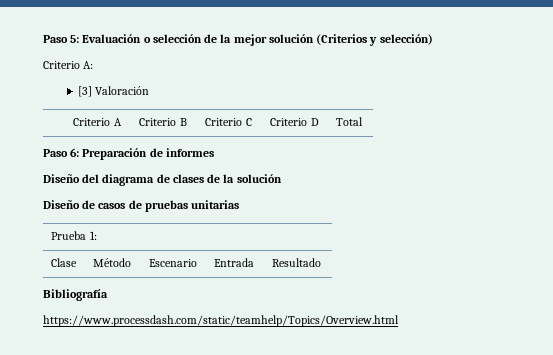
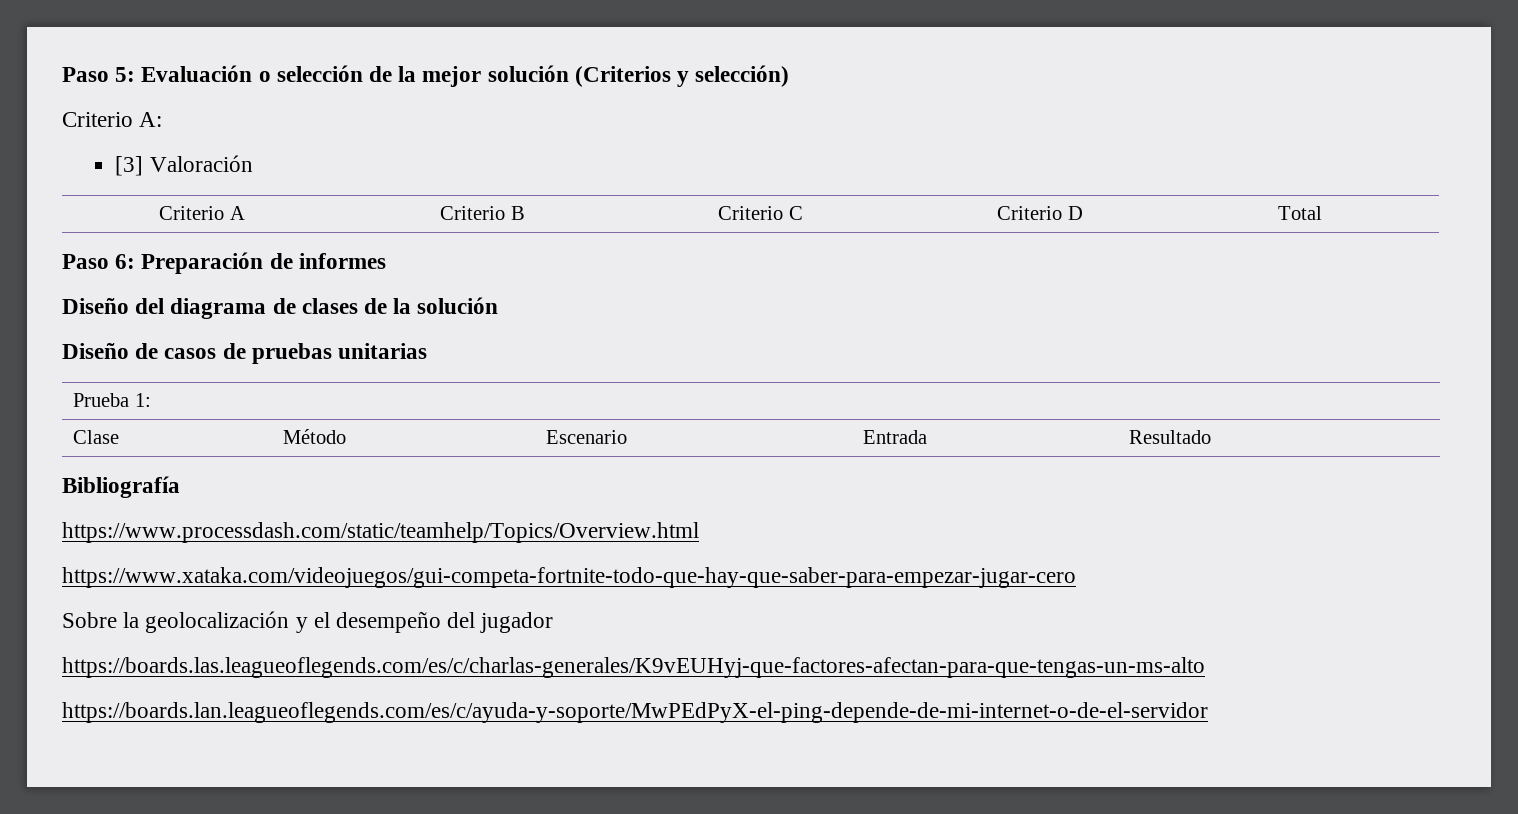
(399, 321) none -> [62,567,1076,588] [62,611,554,633] [62,657,1205,678] [62,702,1208,723] // https://www.xataka.com/videojuegos/gui-competa-fortnite-todo-que-hay-que-saber-para-empezar-jugar-cero // Sobre la geolocalización y el desempeño del jugador // https://boards.las.leagueoflegends.com/es/c/charlas-generales/K9vEUHyj-que-factores-afectan-para-que-tengas-un-ms-alto // https://boards.lan.leagueoflegends.com/es/c/ayuda-y-soporte/MwPEdPyX-el-ping-depende-de-mi-internet-o-de-el-servidor

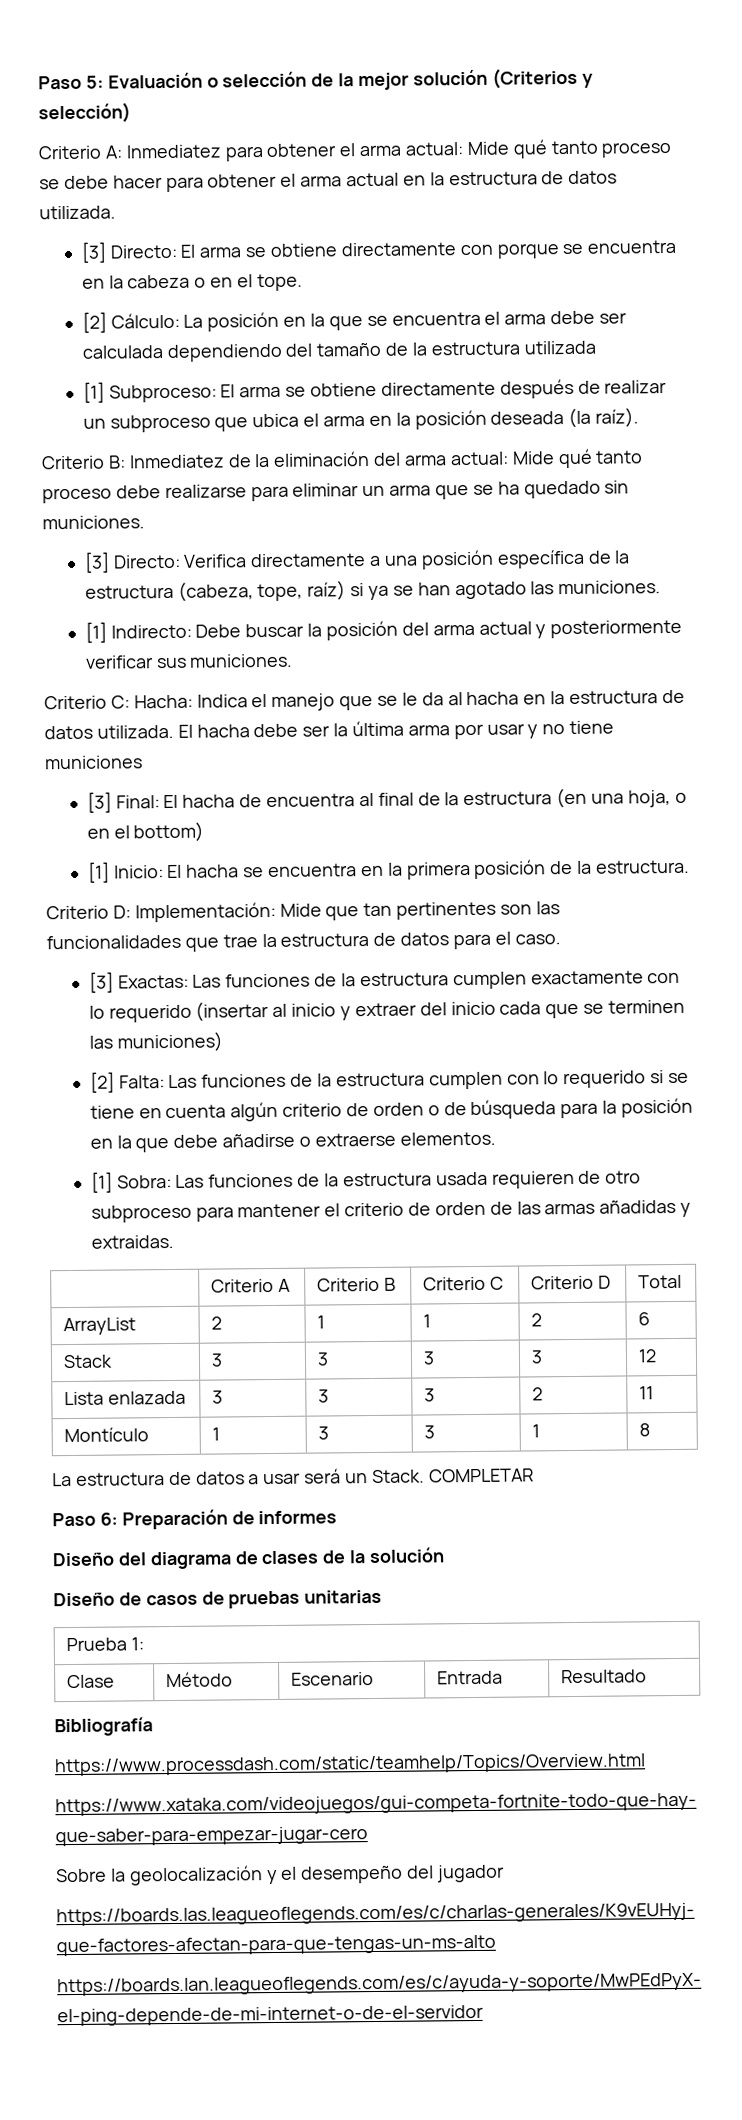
[115,155,253,176] // [3] Valoración -> [125,139,673,162] [39,170,618,193] [39,205,116,220] [80,239,677,263] [81,273,303,292] [81,310,627,333] [81,340,596,362] [82,378,668,403] [82,407,640,433] [41,448,644,470] [42,480,630,504] [42,515,145,530] [83,549,631,573] [84,580,662,602] [84,619,683,643] [84,653,294,669] [44,689,685,711] [44,720,615,740] [44,755,143,770] [86,787,687,813] [86,821,205,843] [87,859,690,883] [46,901,560,923] [46,931,561,952] [88,970,681,993] [88,999,685,1023] [88,1031,223,1053] [89,1070,689,1093] [89,1097,693,1122] [89,1131,496,1153] [90,1170,642,1193] [90,1199,692,1223] [90,1234,174,1249] Inmediatez para obtener el arma actual: Mide qué tanto proceso se debe hacer para obtener el arma actual en la estructura de datos utilizada. // [3] Directo: El arma se obtiene directamente con porque se encuentra en la cabeza o en el tope. // [2] Cálculo: La posición en la que se encuentra el arma debe ser calculada dependiendo del tamaño de la estructura utilizada // [1] Subproceso: El arma se obtiene directamente después de realizar un subproceso que ubica el arma en la posición deseada (la raíz). // Criterio B: Inmediatez de la eliminación del arma actual: Mide qué tanto proceso debe realizarse para eliminar un arma que se ha quedado sin municiones. // [3] Directo: Verifica directamente a una posición específica de la estructura (cabeza, tope, raíz) si ya se han agotado las municiones. // [1] Indirecto: Debe buscar la posición del arma actual y posteriormente verificar sus municiones. // Criterio C: Hacha: Indica el manejo que se le da al hacha en la estructura de datos utilizada. El hacha debe ser la última arma por usar y no tiene municiones // [3] Final: El hacha de encuentra al final de la estructura (en una hoja, o en el bottom) // [1] Inicio: El hacha se encuentra en la primera posición de la estructura. // Criterio D: Implementación: Mide que tan pertinentes son las funcionalidades que trae la estructura de datos para el caso. // [3] Exactas: Las funciones de la estructura cumplen exactamente con lo requerido (insertar al inicio y extraer del inicio cada que se terminen las municiones) // [2] Falta: Las funciones de la estructura cumplen con lo requerido si se tiene en cuenta algún criterio de orden o de búsqueda para la posición en la que debe añadirse o extraerse elementos. // [1] Sobra: Las funciones de la estructura usada requieren de otro subproceso para mantener el criterio de orden de las armas añadidas y extraidas.
(1323, 213) none -> [62,1317,136,1336] [210,1316,222,1330] [316,1315,325,1329] [422,1314,431,1328] [530,1313,542,1327] [637,1312,650,1326] [62,1354,113,1369] [210,1353,223,1367] [316,1352,329,1366] [422,1351,435,1365] [530,1350,543,1364] [637,1349,657,1363] [63,1390,186,1406] [211,1390,223,1404] [317,1389,329,1403] [423,1388,435,1402] [531,1387,543,1401] [638,1386,654,1400] [63,1427,149,1443] [211,1427,220,1441] [317,1426,329,1440] [423,1425,435,1439] [531,1424,540,1438] [638,1423,650,1437] [52,1468,534,1487] // ArrayList | 2 | 1 | 1 | 2 | 6 // Stack | 3 | 3 | 3 | 3 | 12 // Lista enlazada | 3 | 3 | 3 | 2 | 11 // Montículo | 1 | 3 | 3 | 1 | 8 // La estructura de datos a usar será un Stack. COMPLETAR

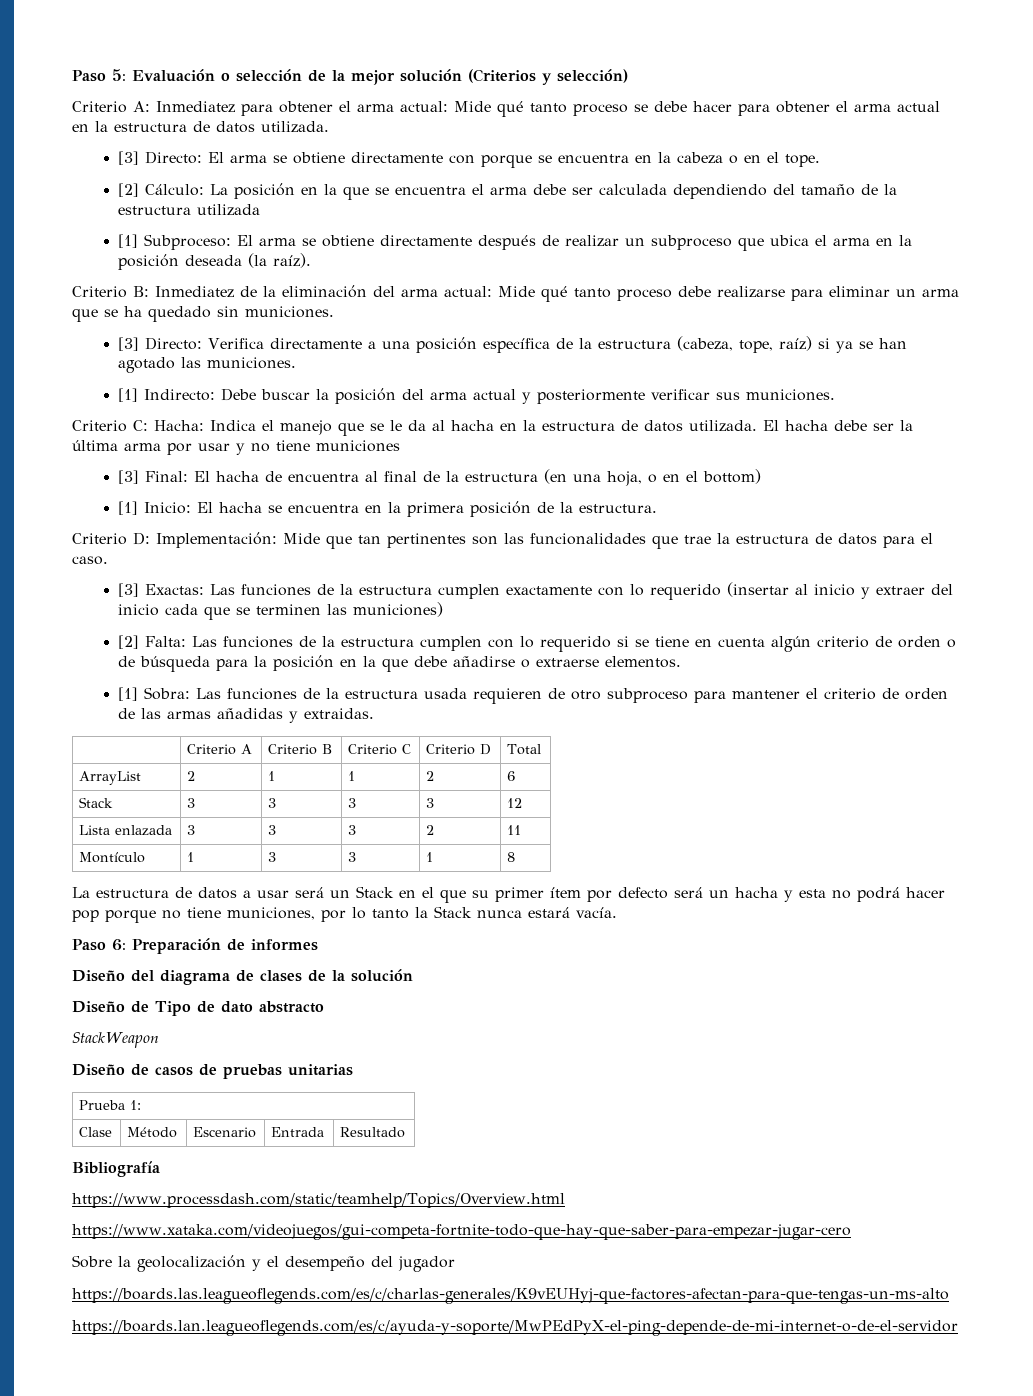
[371,1468,534,1484] Stack. COMPLETAR -> [356,886,945,903] [72,906,617,923] Stack en el que su primer ítem por defecto será un hacha y esta no podrá hacer pop porque no tiene municiones, por lo tanto la Stack nunca estará vacía.
(446, 1555) none -> [72,1001,324,1016] [72,1032,159,1048] // Diseño de Tipo de dato abstracto // StackWeapon

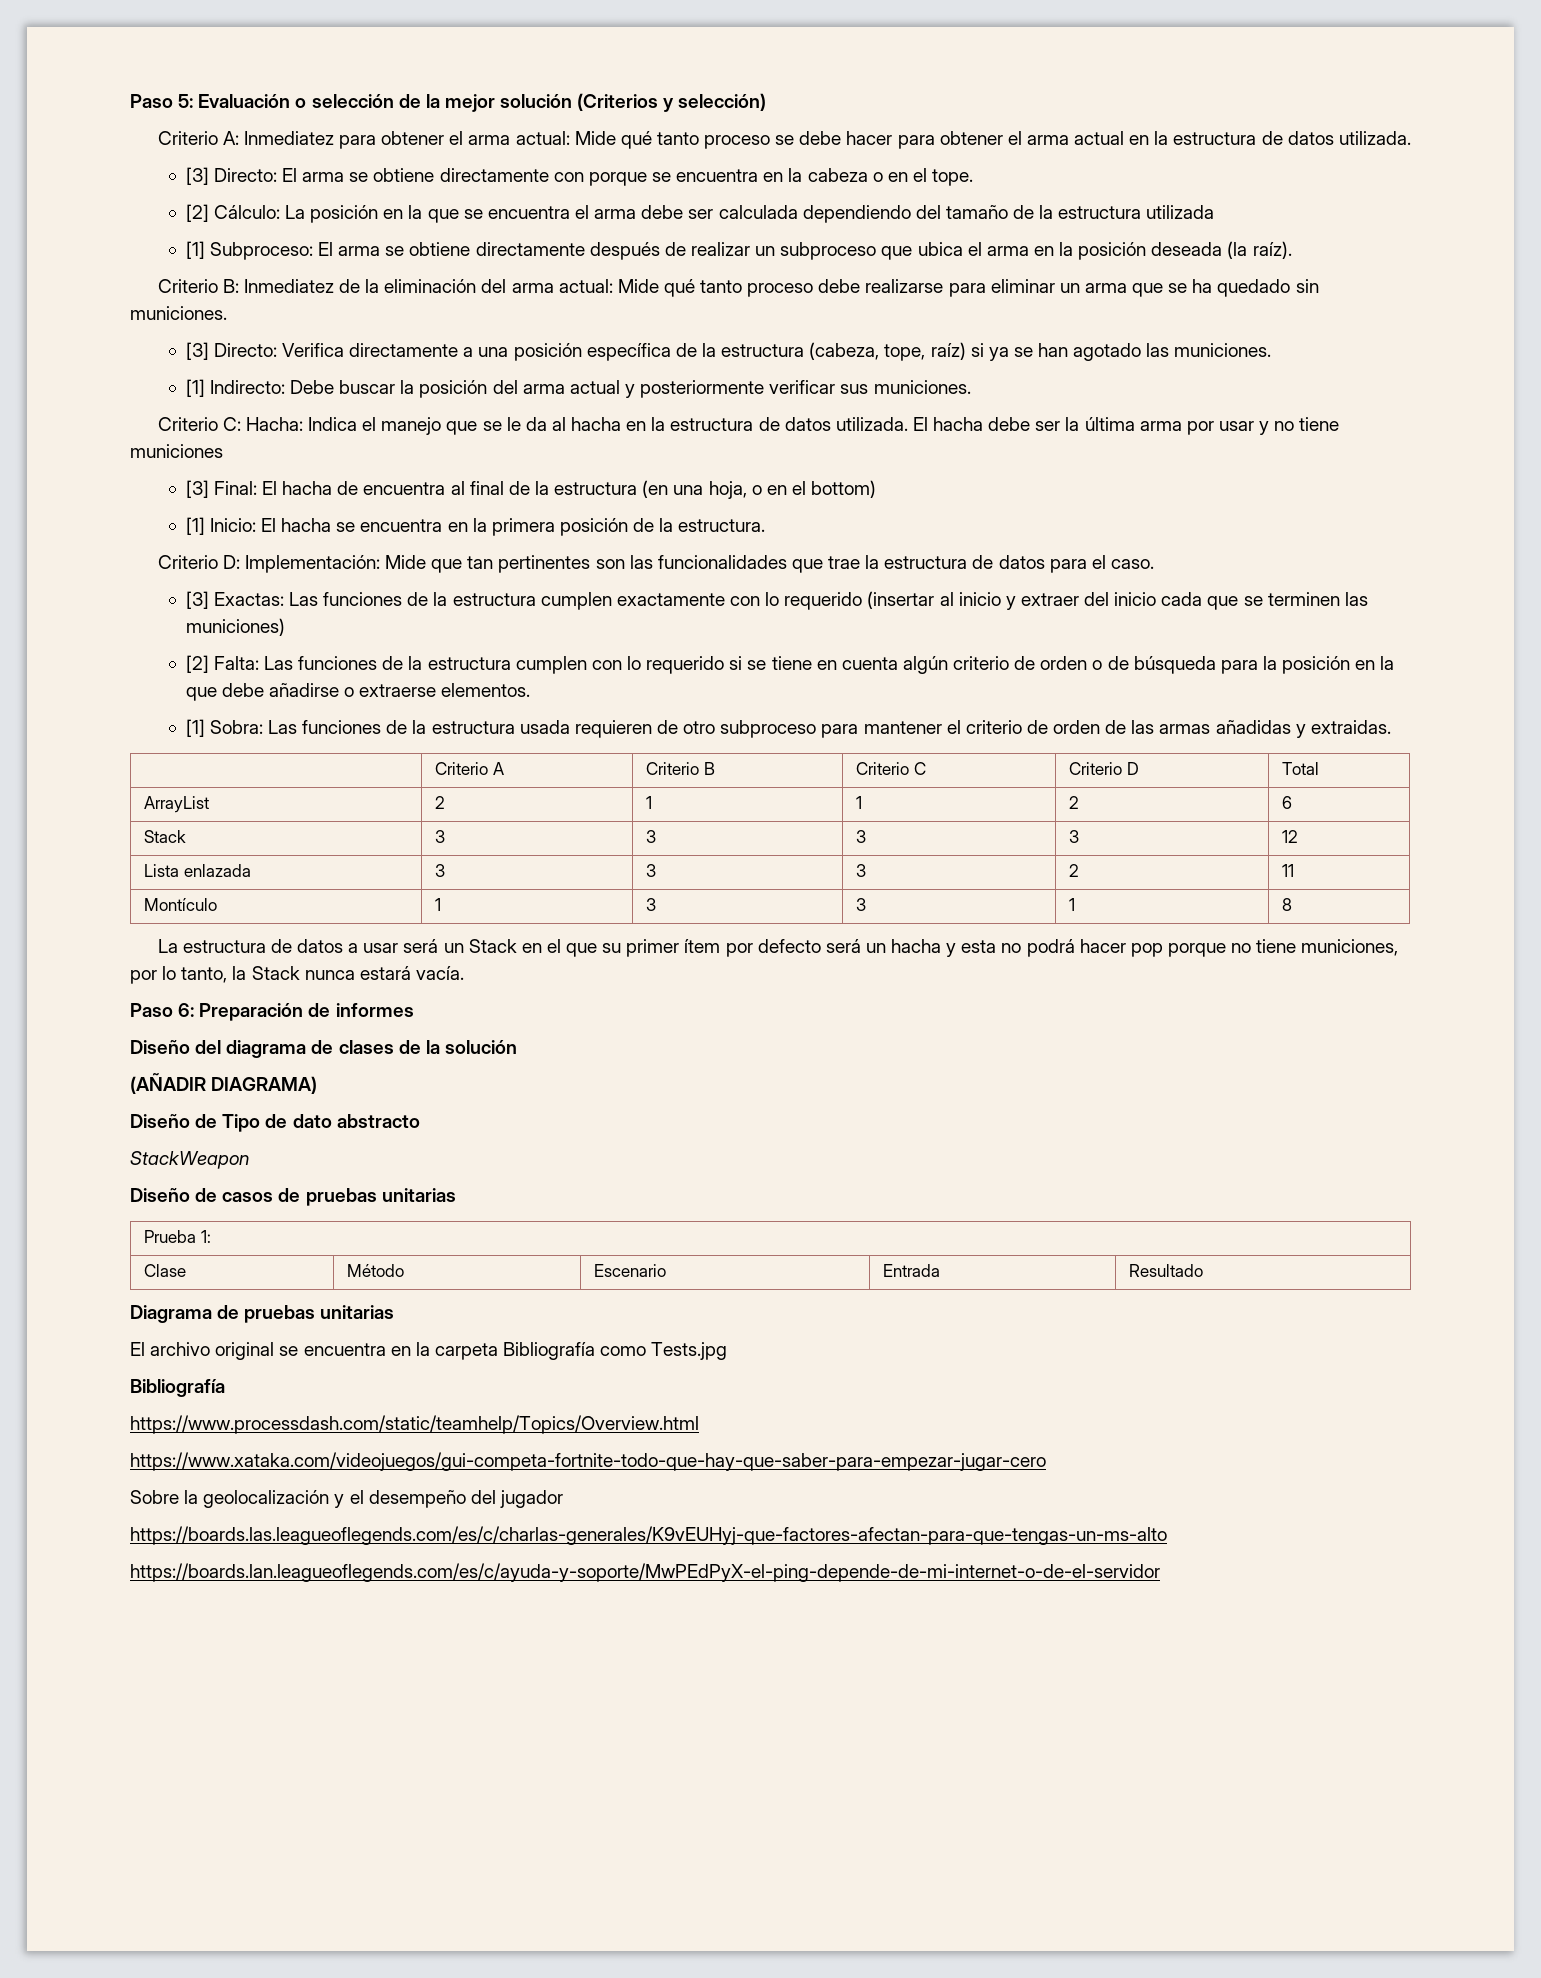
[372,909,409,919] tanto -> [181,967,228,983] tanto,
(413, 975) none -> [130,1073,318,1094] // (AÑADIR DIAGRAMA)
(406, 1132) none -> [130,1305,395,1323] [130,1342,728,1360] // Diagrama de pruebas unitarias // El archivo original se encuentra en la carpeta Bibliografía como Tests.jpg

